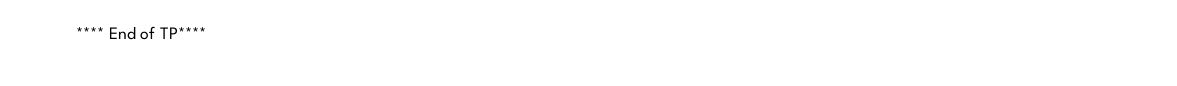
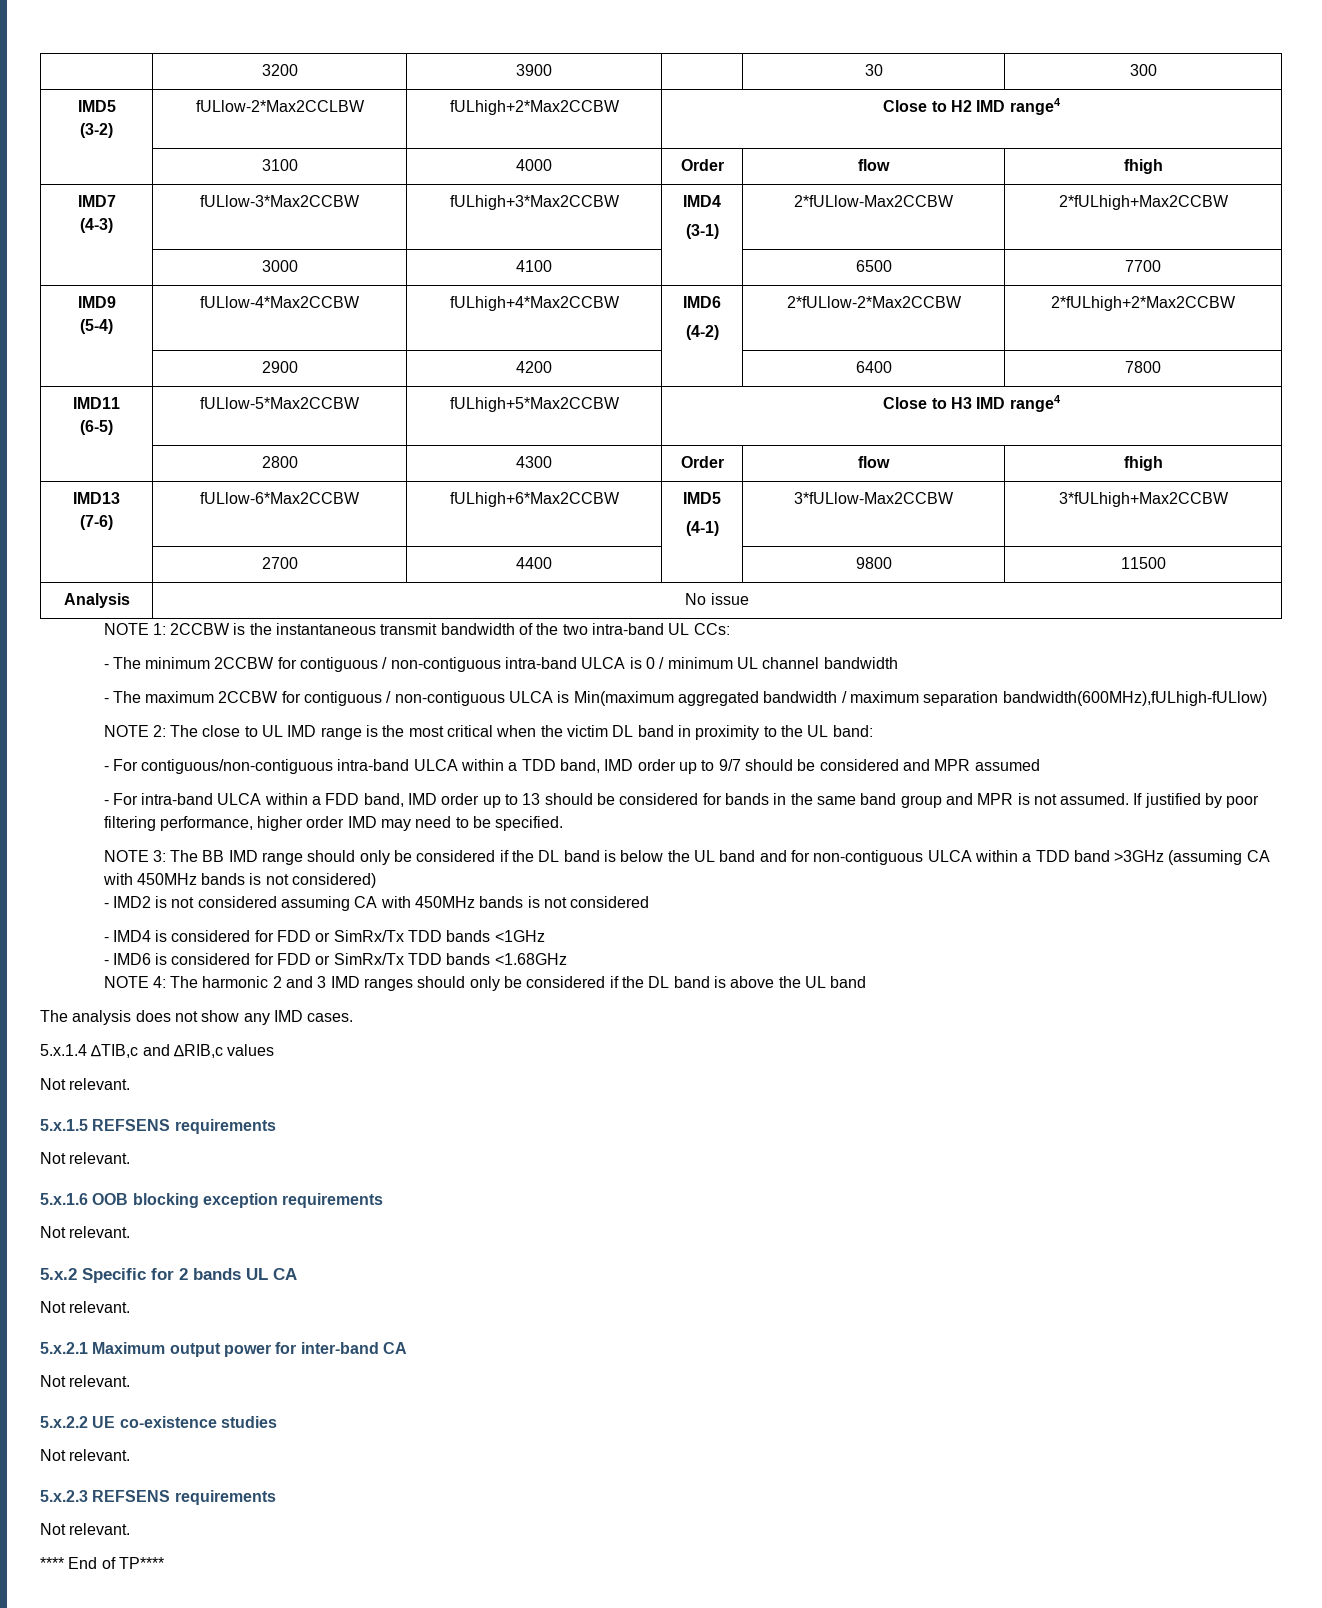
(76, 33) none -> [261,64,298,76] [516,64,552,76] [864,64,883,76] [1129,64,1157,76] [77,100,116,112] [80,123,113,138] [195,100,365,112] [449,100,620,115] [883,98,1061,115] [261,159,298,171] [516,159,552,171] [680,159,724,171] [858,159,890,171] [1123,159,1163,174] [77,195,116,207] [80,218,113,233] [199,195,360,207] [449,195,620,210] [683,195,721,207] [685,224,719,239] [794,195,954,207] [1058,195,1229,210] [261,260,298,272] [516,260,552,272] [855,260,892,272] [1125,260,1161,272] [77,296,116,308] [80,319,113,334] [199,296,360,308] [449,296,620,311] [683,296,721,308] [685,325,719,340] [786,296,962,308] [1051,296,1236,311] [261,361,298,373] [516,361,552,373] [855,361,892,373] [1125,361,1161,373] [73,397,120,409] [80,420,113,435] [199,397,360,409] [449,397,620,412] [883,395,1061,412] [261,456,298,468] [516,456,552,468] [680,456,724,468] [858,456,890,468] [1123,456,1163,471] [73,492,120,504] [80,515,113,530] [199,492,360,504] [449,492,620,507] [683,492,721,504] [685,521,719,536] [794,492,954,504] [1058,492,1229,507] [261,557,298,569] [516,557,552,569] [855,557,892,569] [1120,557,1166,569] [63,593,130,608] [685,593,749,605] [103,623,730,635] [103,657,898,672] [103,691,1267,706] [103,725,873,740] [103,759,1040,774] [103,793,1260,808] [103,816,564,831] [103,850,1270,865] [102,873,377,888] [103,896,650,911] [103,930,545,942] [103,953,567,965] [103,976,867,991] [40,1010,354,1025] [40,1044,275,1058] [40,1078,131,1090] [40,1119,276,1134] [40,1152,131,1164] [40,1193,384,1208] [40,1226,131,1238] [40,1268,297,1283] [40,1301,131,1313] [40,1342,407,1357] [40,1375,131,1387] [40,1416,277,1428] [40,1449,131,1461] [40,1490,276,1505] [40,1523,131,1535] | 3200 | 3900 | | 30 | 300 // IMD5 // (3-2) | fULlow-2*Max2CCLBW | fULhigh+2*Max2CCBW | Close to H2 IMD range4 // | 3100 | 4000 | Order | flow | fhigh // IMD7 // (4-3) | fULlow-3*Max2CCBW | fULhigh+3*Max2CCBW | IMD4 // (3-1) | 2*fULlow-Max2CCBW | 2*fULhigh+Max2CCBW // | 3000 | 4100 | | 6500 | 7700 // IMD9 // (5-4) | fULlow-4*Max2CCBW | fULhigh+4*Max2CCBW | IMD6 // (4-2) | 2*fULlow-2*Max2CCBW | 2*fULhigh+2*Max2CCBW // | 2900 | 4200 | | 6400 | 7800 // IMD11 // (6-5) | fULlow-5*Max2CCBW | fULhigh+5*Max2CCBW | Close to H3 IMD range4 // | 2800 | 4300 | Order | flow | fhigh // IMD13 // (7-6) | fULlow-6*Max2CCBW | fULhigh+6*Max2CCBW | IMD5 // (4-1) | 3*fULlow-Max2CCBW | 3*fULhigh+Max2CCBW // | 2700 | 4400 | | 9800 | 11500 // Analysis | No issue // NOTE 1: 2CCBW is the instantaneous transmit bandwidth of the two intra-band UL CCs: // - The minimum 2CCBW for contiguous / non-contiguous intra-band ULCA is 0 / minimum UL channel bandwidth // - The maximum 2CCBW for contiguous / non-contiguous ULCA is Min(maximum aggregated bandwidth / maximum separation bandwidth(600MHz),fULhigh-fULlow) // NOTE 2: The close to UL IMD range is the most critical when the victim DL band in proximity to the UL band: // - For contiguous/non-contiguous intra-band ULCA within a TDD band, IMD order up to 9/7 should be considered and MPR assumed // - For intra-band ULCA within a FDD band, IMD order up to 13 should be considered for bands in the same band group and MPR is not assumed. If justified by poor filtering performance, higher order IMD may need to be specified. // NOTE 3: The BB IMD range should only be considered if the DL band is below the UL band and for non-contiguous ULCA within a TDD band >3GHz (assuming CA with 450MHz bands is not considered) // - IMD2 is not considered assuming CA with 450MHz bands is not considered // - IMD4 is considered for FDD or SimRx/Tx TDD bands <1GHz // - IMD6 is considered for FDD or SimRx/Tx TDD bands <1.68GHz // NOTE 4: The harmonic 2 and 3 IMD ranges should only be considered if the DL band is above the UL band // The analysis does not show any IMD cases. // 5.x.1.4 ∆TIB,c and ∆RIB,c values // Not relevant. // 5.x.1.5 REFSENS requirements // Not relevant. // 5.x.1.6 OOB blocking exception requirements // Not relevant. // 5.x.2 Specific for 2 bands UL CA // Not relevant. // 5.x.2.1 Maximum output power for inter-band CA // Not relevant. // 5.x.2.2 UE co-existence studies // Not relevant. // 5.x.2.3 REFSENS requirements // Not relevant. //

